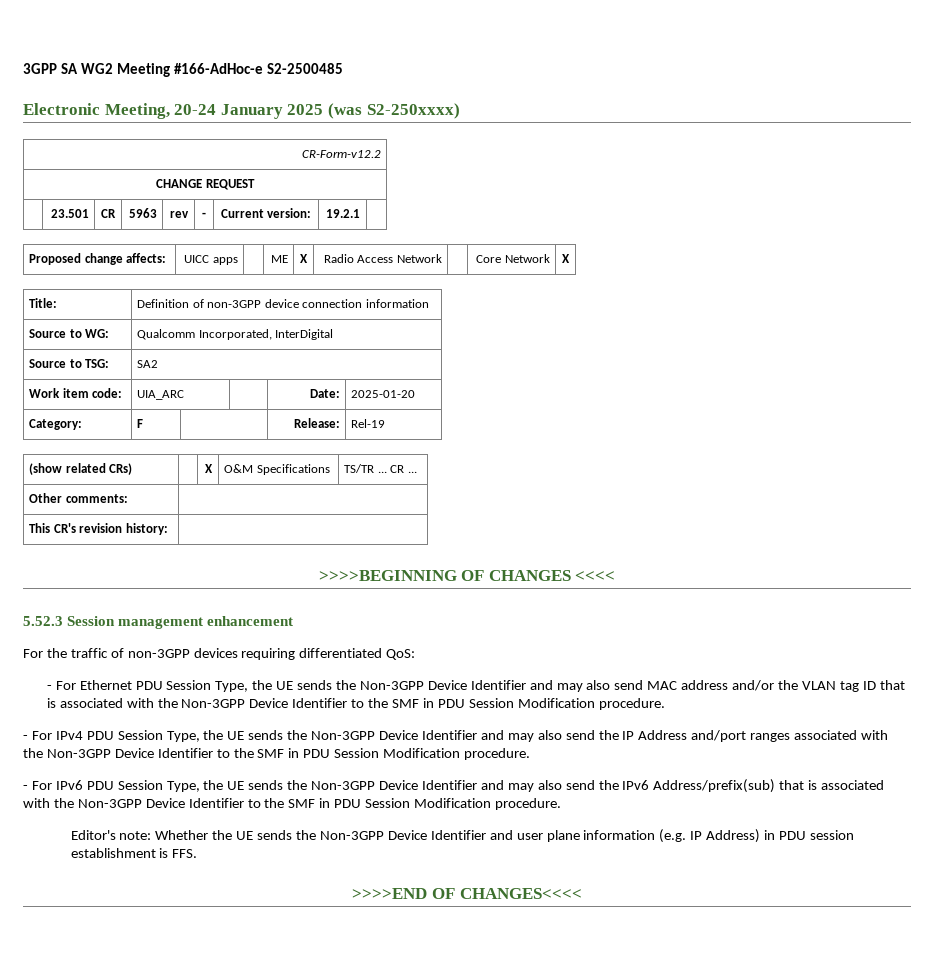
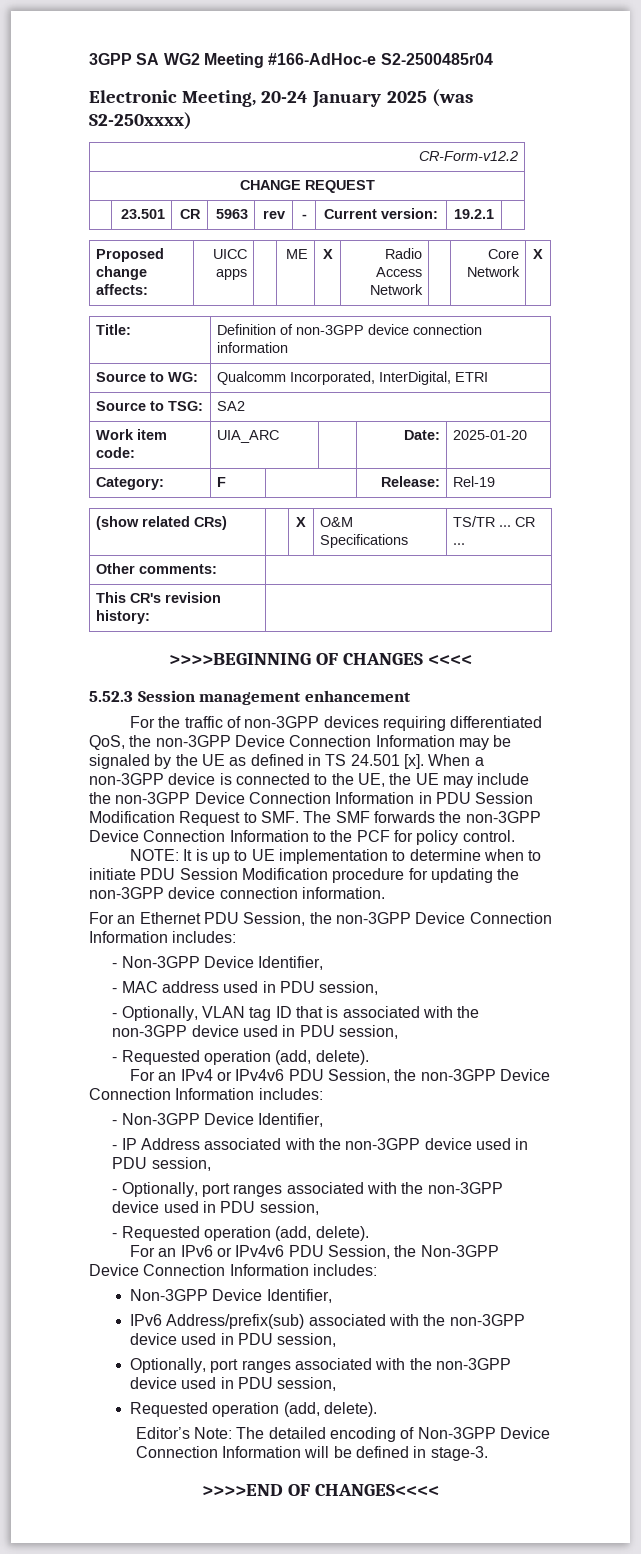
[266,63,343,74] S2-2500485 -> [380,53,493,65] S2-2500485r04
[275,329,334,340] InterDigital -> [379,371,489,385] InterDigital, ETRI
[386,649,416,660] [46,680,799,692] QoS: // - For Ethernet PDU Session Type, the UE sends the Non-3GPP Device Identifier and may also send MAC address and/or the -> [89,735,512,750] [89,754,484,769] [89,773,530,788] [89,792,534,804] [89,811,541,826] [89,830,515,845] [130,849,542,864] [89,868,520,883] [89,887,385,899] [89,912,552,926] [89,931,237,943] [112,956,324,970] [112,981,379,995] [112,1006,198,1021] QoS, the non-3GPP Device Connection Information may be signaled by the UE as defined in TS 24.501 [x]. When a non-3GPP device is connected to the UE, the UE may include the non-3GPP Device Connection Information in PDU Session Modification Request to SMF. The SMF forwards the non-3GPP Device Connection Information to the PCF for policy control. // NOTE: It is up to UE implementation to determine when to initiate PDU Session Modification procedure for updating the non-3GPP device connection information. // For an Ethernet PDU Session, the non-3GPP Device Connection Information includes: // - Non-3GPP Device Identifier, // - MAC address used in PDU session, // - Optionally,
[181,698,665,710] [23,730,889,742] [23,748,531,760] [23,779,885,793] [23,798,561,810] [70,829,854,843] [70,848,198,858] Non-3GPP Device Identifier to the SMF in PDU Session Modification procedure. // - For IPv4 PDU Session Type, the UE sends the Non-3GPP Device Identifier and may also send the IP Address and/port ranges associated with the Non-3GPP Device Identifier to the SMF in PDU Session Modification procedure. // - For IPv6 PDU Session Type, the UE sends the Non-3GPP Device Identifier and may also send the IPv6 Address/prefix(sub) that is associated with the Non-3GPP Device Identifier to the SMF in PDU Session Modification procedure. // Editor's note: Whether the UE sends the Non-3GPP Device Identifier and user plane information (e.g. IP Address) in PDU session establishment is FFS. -> [112,1025,398,1039] [112,1050,369,1065] [130,1069,551,1083] [89,1088,323,1100] [112,1113,324,1127] [112,1138,529,1150] [112,1157,211,1171] [112,1182,503,1197] [112,1201,319,1215] [112,1226,369,1241] [130,1245,499,1259] [89,1264,377,1276] [129,1289,332,1303] [129,1314,525,1329] [129,1333,337,1347] [129,1358,511,1373] [129,1377,337,1391] [129,1402,377,1417] [135,1427,550,1442] [135,1446,488,1461] non-3GPP device used in PDU session, // - Requested operation (add, delete). // For an IPv4 or IPv4v6 PDU Session, the non-3GPP Device Connection Information includes: // - Non-3GPP Device Identifier, // - IP Address associated with the non-3GPP device used in PDU session, // - Optionally, port ranges associated with the non-3GPP device used in PDU session, // - Requested operation (add, delete). // For an IPv6 or IPv4v6 PDU Session, the Non-3GPP Device Connection Information includes: // Non-3GPP Device Identifier, // IPv6 Address/prefix(sub) associated with the non-3GPP device used in PDU session, // Optionally, port ranges associated with the non-3GPP device used in PDU session, // Requested operation (add, delete). // Editor’s Note: The detailed encoding of Non-3GPP Device Connection Information will be defined in stage-3.

